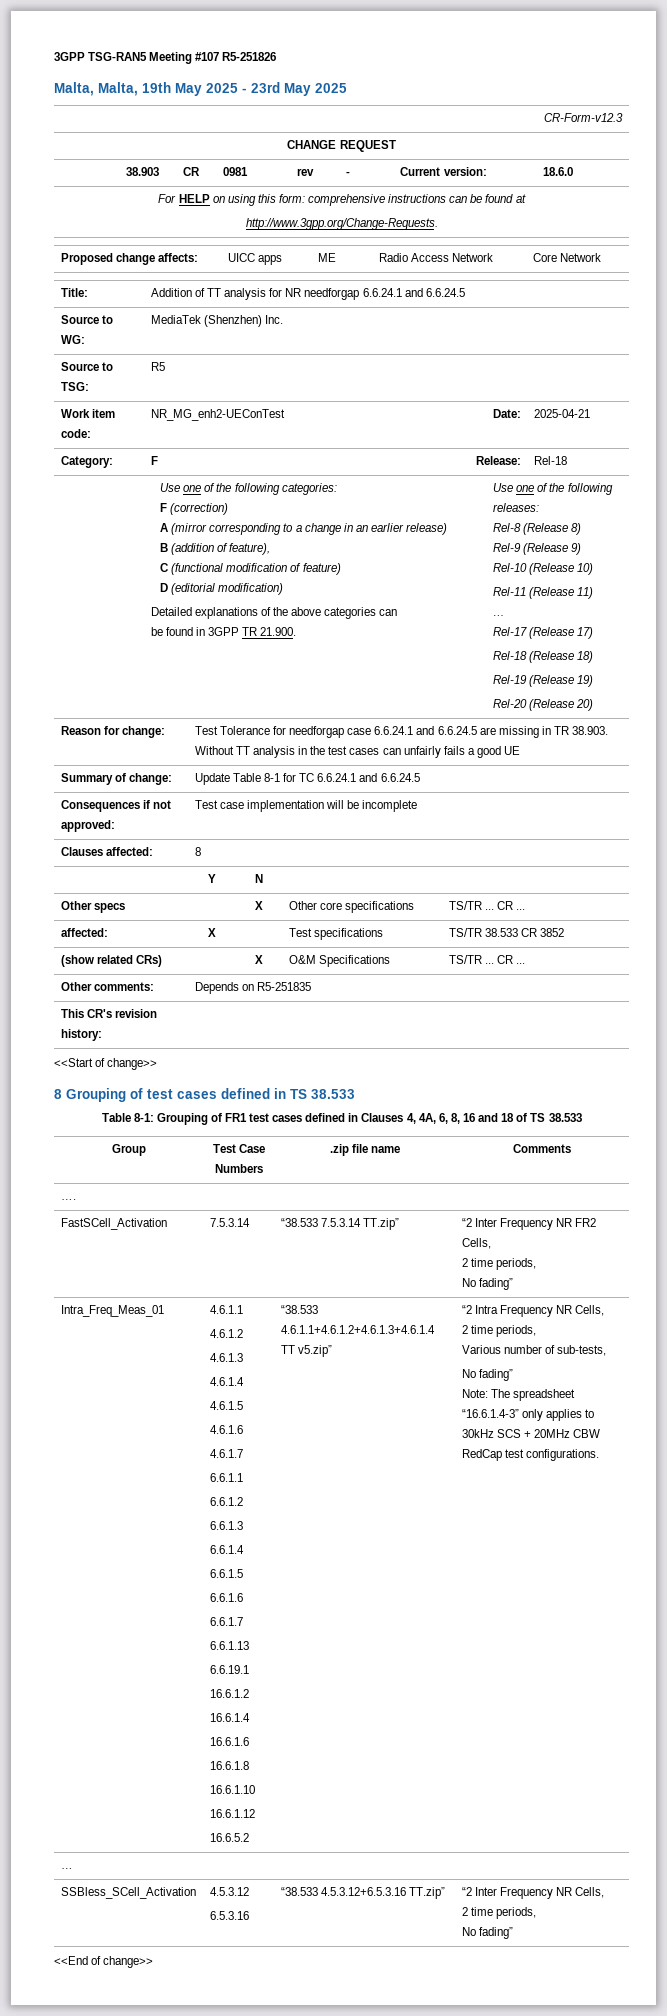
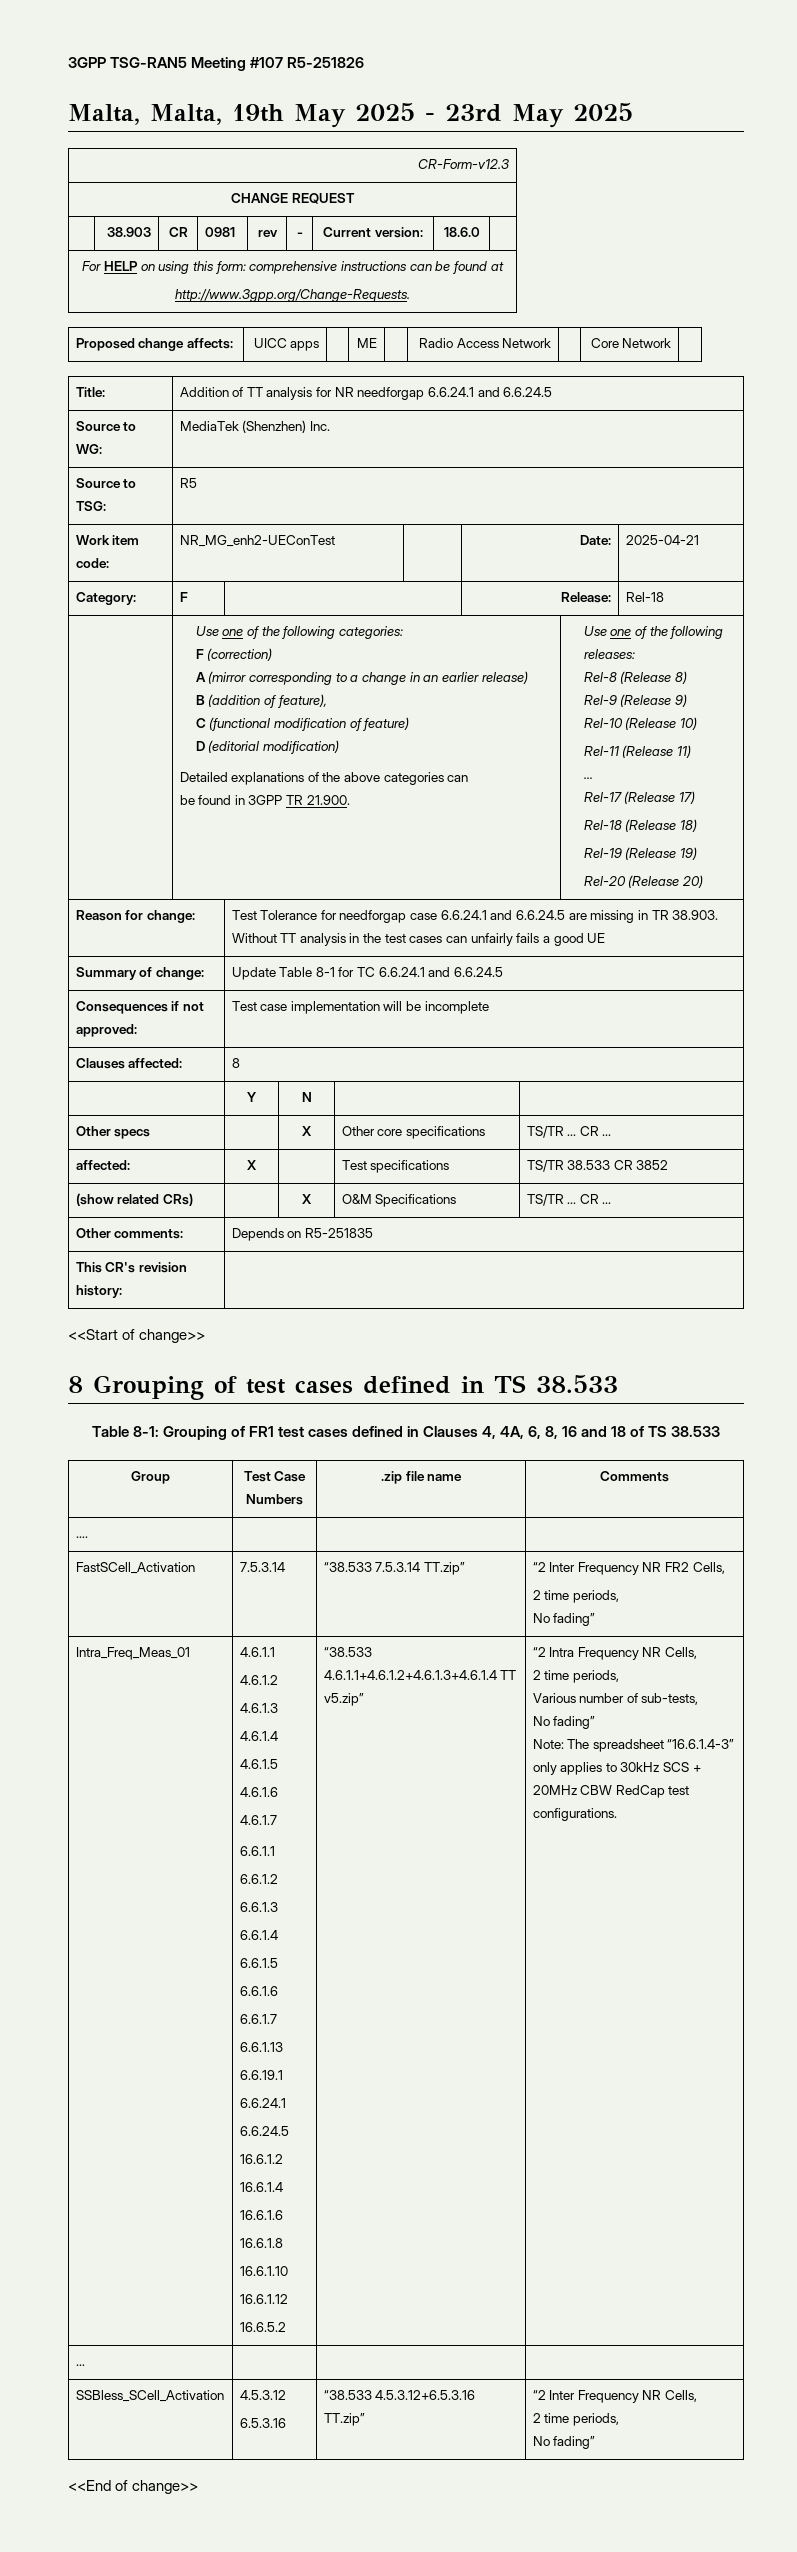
(249, 1669) none -> [239,2098,286,2108] [239,2126,289,2136] // 6.6.24.1 // 6.6.24.5

